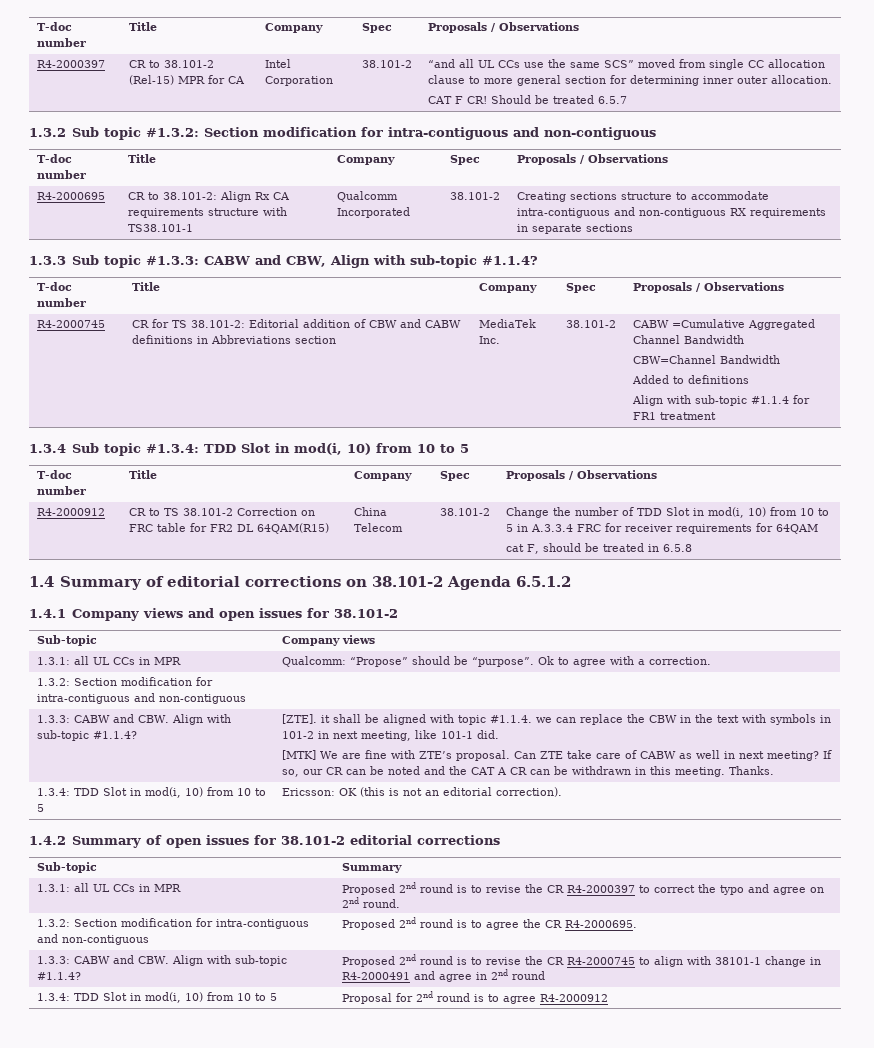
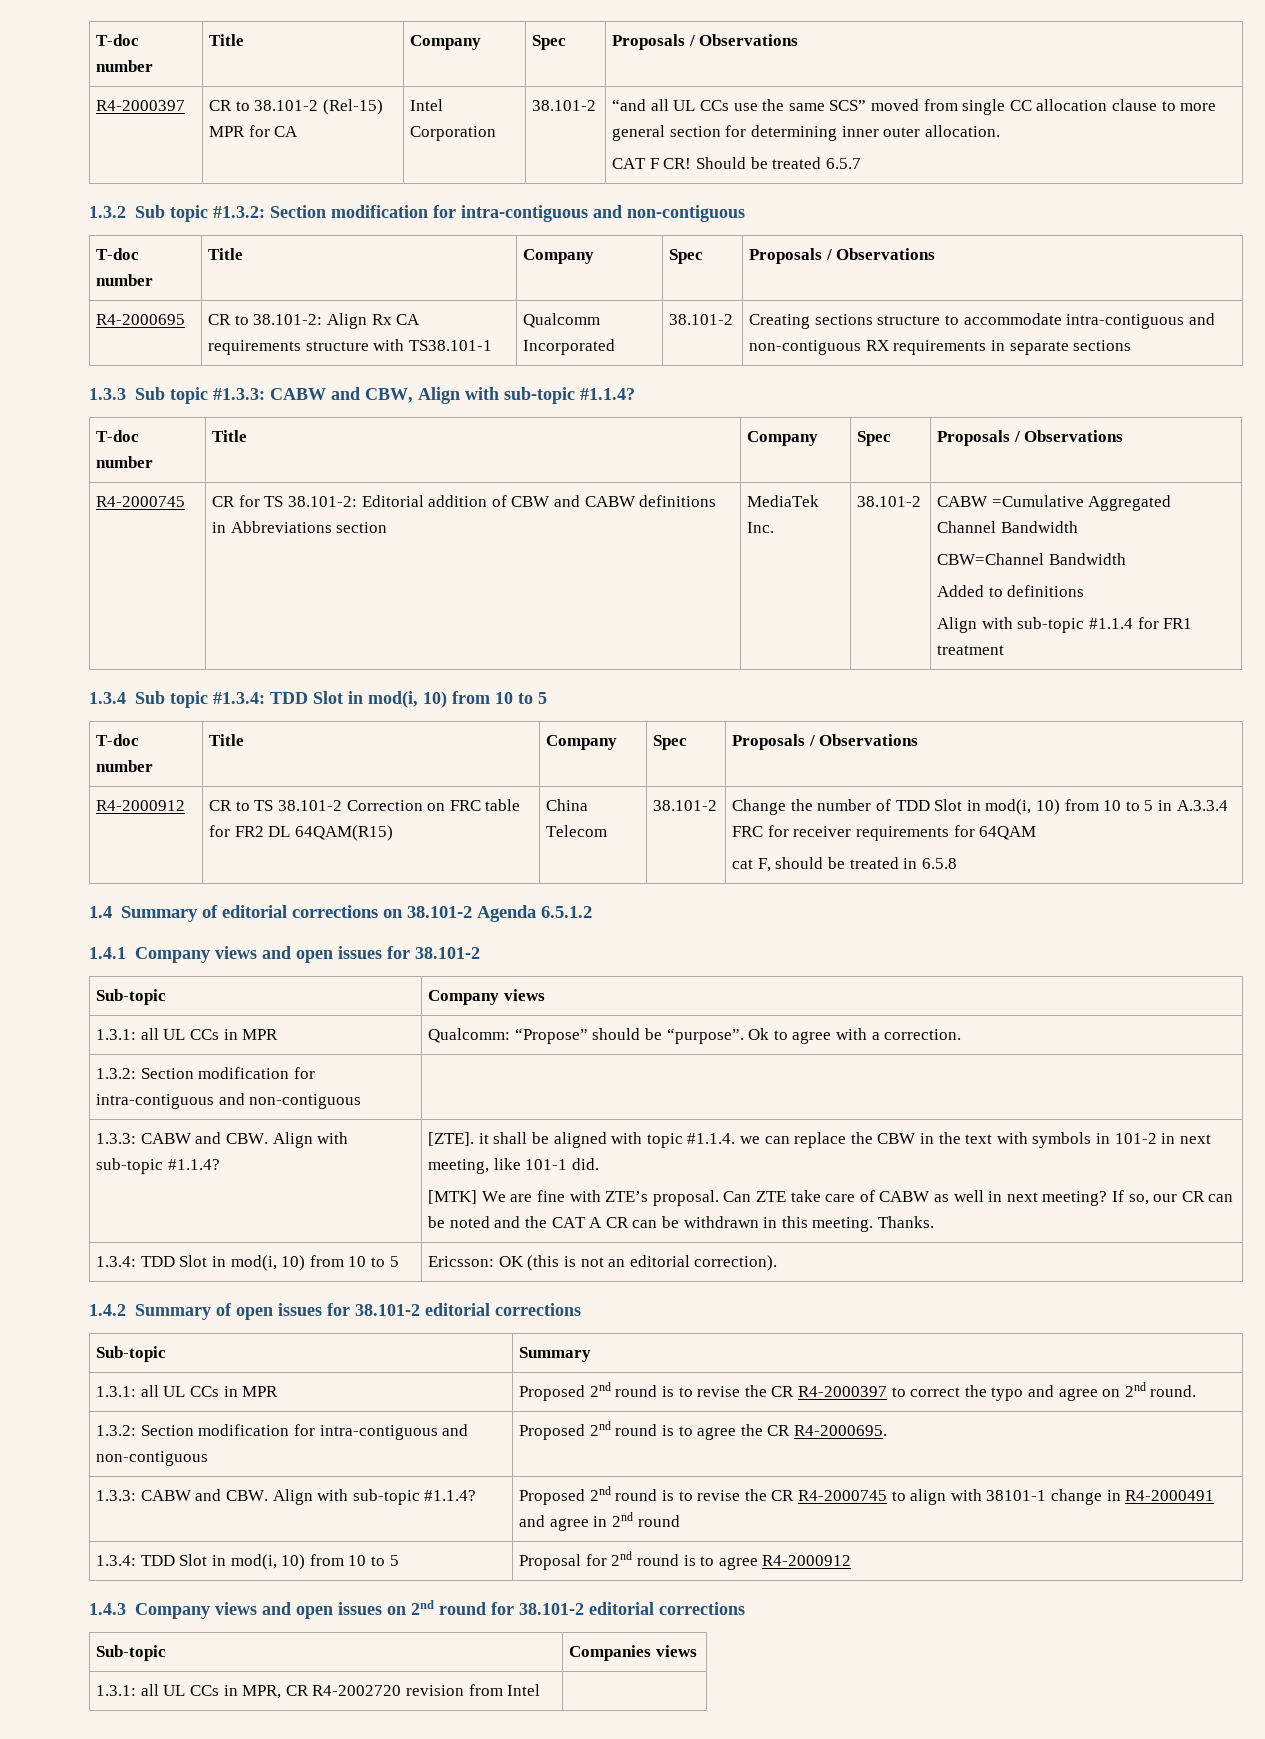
(608, 998) none -> [89,1600,745,1619] [96,1645,167,1661] [569,1645,697,1661] [96,1684,541,1699] // 1.4.3 Company views and open issues on 2nd round for 38.101-2 editorial corrections // Sub-topic | Companies views // 1.3.1: all UL CCs in MPR, CR R4-2002720 revision from Intel |

